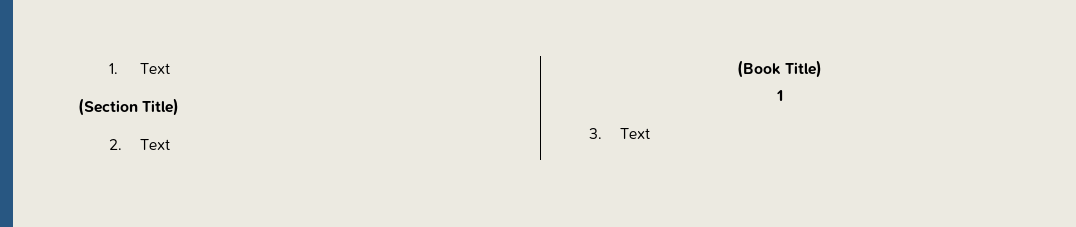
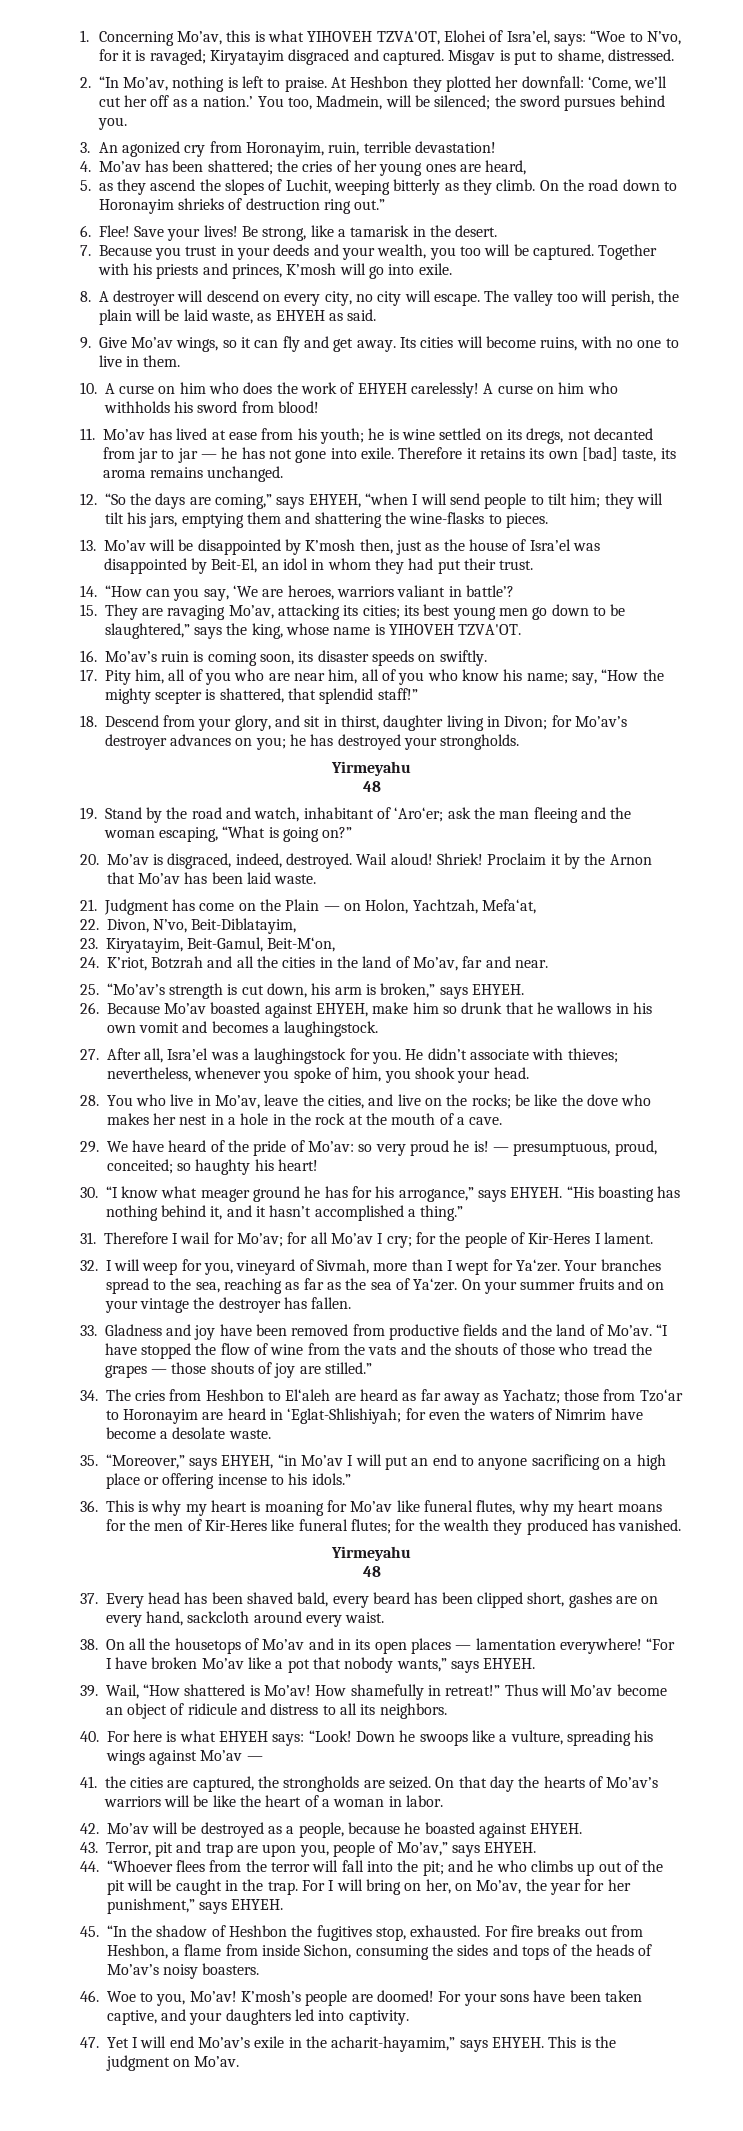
[139,63,170,74] [78,98,180,116] [108,139,170,150] [737,60,822,78] [775,90,783,101] [588,128,650,139] Text // (Section Title) // 2. Text // (Book Title) // 1 // 3. Text -> [98,30,681,46] [98,49,674,65] [79,76,668,92] [98,95,665,111] [97,117,127,130] [79,141,496,157] [79,160,527,176] [79,179,677,195] [98,198,386,214] [79,225,498,241] [79,244,658,260] [97,263,452,279] [79,290,679,306] [98,309,377,325] [79,336,679,352] [98,355,181,367] [79,382,618,398] [103,401,320,413] [79,428,653,444] [102,447,676,463] [102,466,284,482] [79,493,663,509] [104,512,549,528] [79,539,600,555] [103,558,534,574] [79,585,515,601] [79,604,626,620] [104,623,522,639] [79,650,487,666] [79,669,664,685] [104,688,418,704] [79,715,627,731] [104,734,520,750] [331,761,411,776] [362,781,381,792] [79,807,632,823] [103,826,353,842] [79,853,652,869] [106,872,317,884] [79,899,537,915] [79,918,297,934] [79,937,336,953] [79,956,548,971] [79,983,525,999] [79,1002,652,1018] [106,1021,379,1037] [79,1048,618,1064] [106,1067,529,1083] [79,1094,652,1109] [106,1113,503,1125] [79,1140,657,1156] [106,1159,319,1175] [79,1186,681,1202] [105,1205,464,1221] [79,1232,653,1248] [79,1259,661,1275] [105,1278,665,1294] [104,1297,352,1313] [79,1324,669,1340] [104,1343,652,1359] [104,1362,373,1378] [79,1389,683,1405] [105,1408,643,1424] [105,1427,271,1439] [79,1454,666,1470] [105,1473,351,1489] [79,1500,662,1516] [105,1519,682,1535] [331,1546,411,1561] [362,1566,381,1577] [79,1592,659,1608] [105,1611,385,1627] [79,1638,676,1654] [105,1657,536,1673] [79,1684,667,1700] [105,1703,447,1719] [79,1730,654,1746] [105,1750,263,1765] [79,1776,659,1792] [103,1795,444,1807] [79,1822,583,1838] [79,1841,537,1857] [79,1860,664,1876] [106,1879,631,1895] [106,1898,284,1914] [79,1925,643,1941] [106,1944,653,1960] [106,1963,260,1979] [79,1990,642,2006] [106,2009,409,2025] [79,2036,616,2052] [105,2055,240,2071] Concerning Mo’av, this is what YIHOVEH TZVA'OT, Elohei of Isra’el, says: “Woe to N’vo, for it is ravaged; Kiryatayim disgraced and captured. Misgav is put to shame, distressed. // 2. “In Mo’av, nothing is left to praise. At Heshbon they plotted her downfall: ‘Come, we’ll cut her off as a nation.’ You too, Madmein, will be silenced; the sword pursues behind you. // 3. An agonized cry from Horonayim, ruin, terrible devastation! // 4. Mo’av has been shattered; the cries of her young ones are heard, // 5. as they ascend the slopes of Luchit, weeping bitterly as they climb. On the road down to Horonayim shrieks of destruction ring out.” // 6. Flee! Save your lives! Be strong, like a tamarisk in the desert. // 7. Because you trust in your deeds and your wealth, you too will be captured. Together with his priests and princes, K’mosh will go into exile. // 8. A destroyer will descend on every city, no city will escape. The valley too will perish, the plain will be laid waste, as EHYEH as said. // 9. Give Mo’av wings, so it can fly and get away. Its cities will become ruins, with no one to live in them. // 10. A curse on him who does the work of EHYEH carelessly! A curse on him who withholds his sword from blood! // 11. Mo’av has lived at ease from his youth; he is wine settled on its dregs, not decanted from jar to jar — he has not gone into exile. Therefore it retains its own [bad] taste, its aroma remains unchanged. // 12. “So the days are coming,” says EHYEH, “when I will send people to tilt him; they will tilt his jars, emptying them and shattering the wine-flasks to pieces. // 13. Mo’av will be disappointed by K’mosh then, just as the house of Isra’el was disappointed by Beit-El, an idol in whom they had put their trust. // 14. “How can you say, ‘We are heroes, warriors valiant in battle’? // 15. They are ravaging Mo’av, attacking its cities; its best young men go down to be slaughtered,” says the king, whose name is YIHOVEH TZVA'OT. // 16. Mo’av’s ruin is coming soon, its disaster speeds on swiftly. // 17. Pity him, all of you who are near him, all of you who know his name; say, “How the mighty scepter is shattered, that splendid staff!” // 18. Descend from your glory, and sit in thirst, daughter living in Divon; for Mo’av’s destroyer advances on you; he has destroyed your strongholds. // Yirmeyahu // 48 // 19. Stand by the road and watch, inhabitant of ‘Aro‘er; ask the man fleeing and the woman escaping, “What is going on?” // 20. Mo’av is disgraced, indeed, destroyed. Wail aloud! Shriek! Proclaim it by the Arnon that Mo’av has been laid waste. // 21. Judgment has come on the Plain — on Holon, Yachtzah, Mefa‘at, // 22. Divon, N’vo, Beit-Diblatayim, // 23. Kiryatayim, Beit-Gamul, Beit-M‘on, // 24. K’riot, Botzrah and all the cities in the land of Mo’av, far and near. // 25. “Mo’av’s strength is cut down, his arm is broken,” says EHYEH. // 26. Because Mo’av boasted against EHYEH, make him so drunk that he wallows in his own vomit and becomes a laughingstock. // 27. After all, Isra’el was a laughingstock for you. He didn’t associate with thieves; nevertheless, whenever you spoke of him, you shook your head. // 28. You who live in Mo’av, leave the cities, and live on the rocks; be like the dove who makes her nest in a hole in the rock at the mouth of a cave. // 29. We have heard of the pride of Mo’av: so very proud he is! — presumptuous, proud, conceited; so haughty his heart! // 30. “I know what meager ground he has for his arrogance,” says EHYEH. “His boasting has nothing behind it, and it hasn’t accomplished a thing.” // 31. Therefore I wail for Mo’av; for all Mo’av I cry; for the people of Kir-Heres I lament. // 32. I will weep for you, vineyard of Sivmah, more than I wept for Ya‘zer. Your branches spread to the sea, reaching as far as the sea of Ya‘zer. On your summer fruits and on your vintage the destroyer has fallen. // 33. Gladness and joy have been removed from productive fields and the land of Mo’av. “I have stopped the flow of wine from the vats and the shouts of those who tread the grapes — those shouts of joy are stilled.” // 34. The cries from Heshbon to El‘aleh are heard as far away as Yachatz; those from Tzo‘ar to Horonayim are heard in ‘Eglat-Shlishiyah; for even the waters of Nimrim have become a desolate waste. // 35. “Moreover,” says EHYEH, “in Mo’av I will put an end to anyone sacrificing on a high place or offering incense to his idols.” // 36. This is why my heart is moaning for Mo’av like funeral flutes, why my heart moans for the men of Kir-Heres like funeral flutes; for the wealth they produced has vanished. // Yirmeyahu // 48 // 37. Every head has been shaved bald, every beard has been clipped short, gashes are on every hand, sackcloth around every waist. // 38. On all the housetops of Mo’av and in its open places — lamentation everywhere! “For I have broken Mo’av like a pot that nobody wants,” says EHYEH. // 39. Wail, “How shattered is Mo’av! How shamefully in retreat!” Thus will Mo’av become an object of ridicule and distress to all its neighbors. // 40. For here is what EHYEH says: “Look! Down he swoops like a vulture, spreading his wings against Mo’av — // 41. the cities are captured, the strongholds are seized. On that day the hearts of Mo’av’s warriors will be like the heart of a woman in labor. // 42. Mo’av will be destroyed as a people, because he boasted against EHYEH. // 43. Terror, pit and trap are upon you, people of Mo’av,” says EHYEH. // 44. “Whoever flees from the terror will fall into the pit; and he who climbs up out of the pit will be caught in the trap. For I will bring on her, on Mo’av, the year for her punishment,” says EHYEH. // 45. “In the shadow of Heshbon the fugitives stop, exhausted. For fire breaks out from Heshbon, a flame from inside Sichon, consuming the sides and tops of the heads of Mo’av’s noisy boasters. // 46. Woe to you, Mo’av! K’mosh’s people are doomed! For your sons have been taken captive, and your daughters led into captivity. // 47. Yet I will end Mo’av’s exile in the acharit-hayamim,” says EHYEH. This is the judgment on Mo’av.

